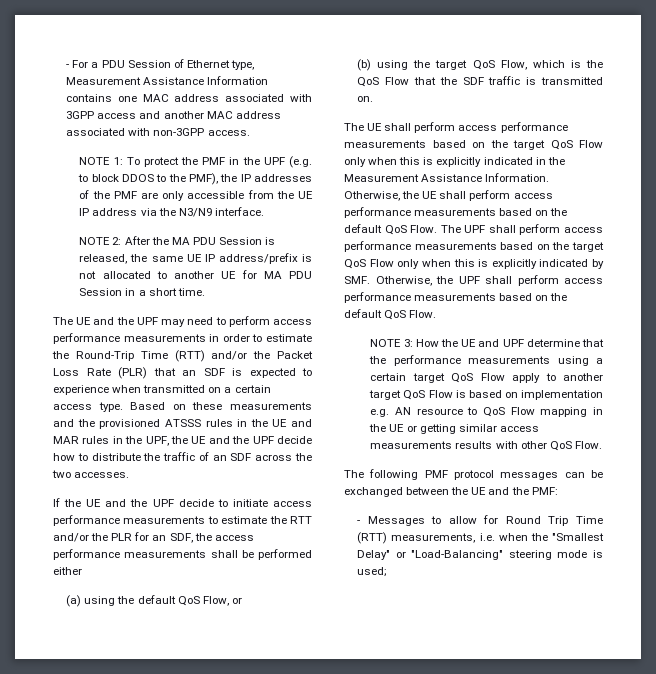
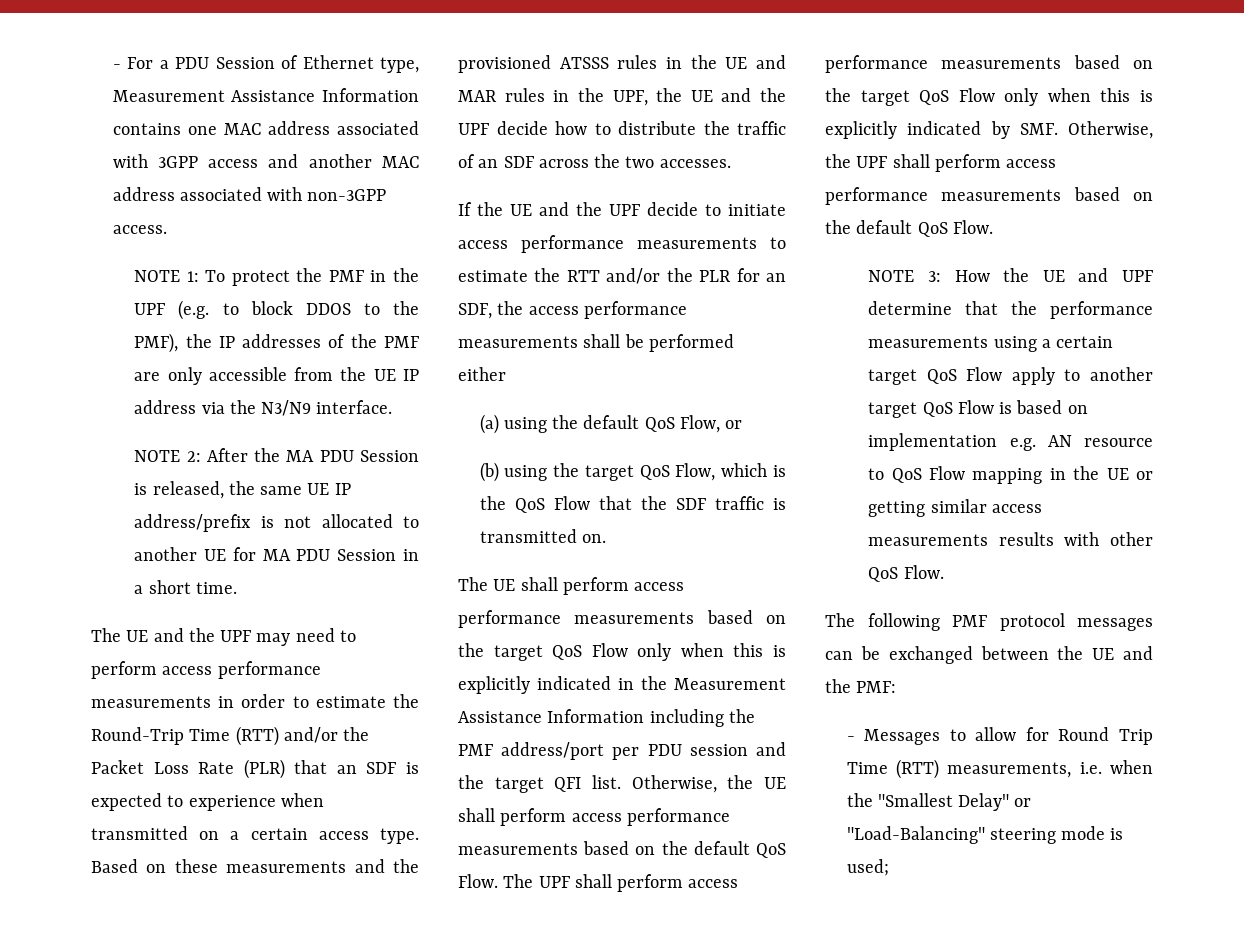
[485,173,550,182] Information. -> [547,709,755,727] [458,742,786,760] [458,775,621,793] Information including the PMF address/port per PDU session and the target QFI list.

